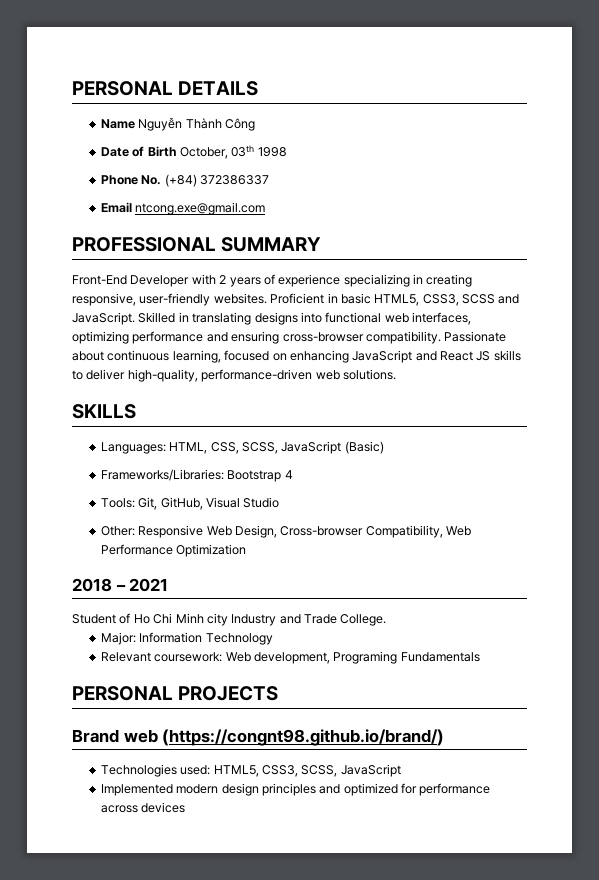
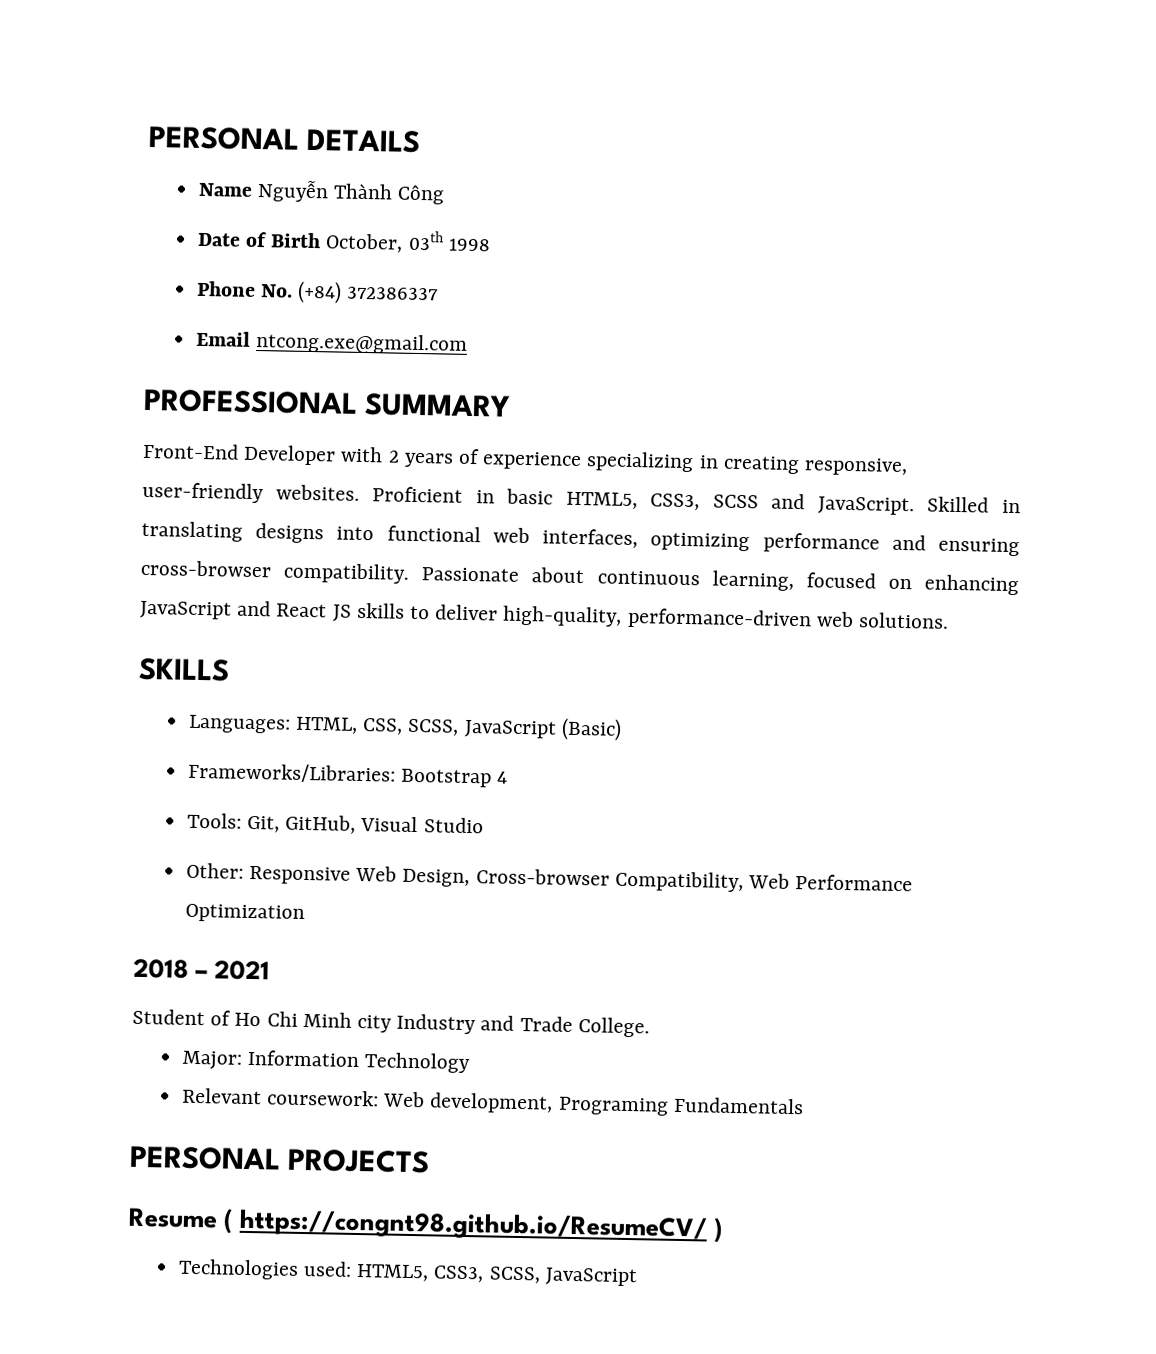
[72,729,445,746] Brand web (https://congnt98.github.io/brand/) -> [128,1207,725,1243] Resume ( https://congnt98.github.io/ResumeCV/ )
[100,783,491,796] [100,802,186,813] // Implemented modern design principles and optimized for performance across devices -> (638, 1277) none

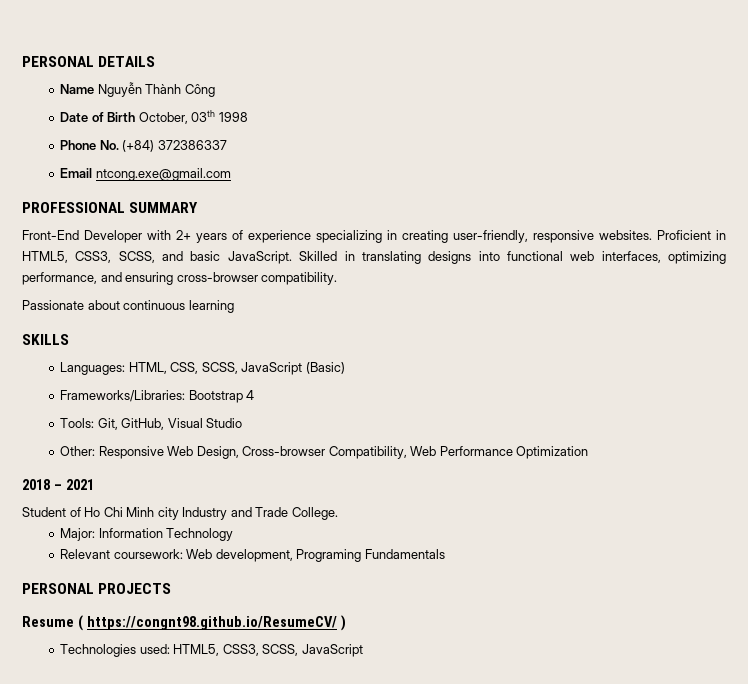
[387,450,400,463] 2 -> [176,230,191,240] 2+
[804,457,909,477] [142,481,264,504] responsive, user-friendly -> [453,230,594,243] user-friendly, responsive
[506,488,806,511] basic HTML5, CSS3, SCSS and -> [22,251,221,263] HTML5, CSS3, SCSS, and basic
[762,532,880,554] performance -> [22,272,97,285] performance,
(411, 573) none -> (338, 278) //
[711,570,1019,596] [140,600,950,631] learning, focused on enhancing JavaScript and React JS skills to deliver high-quality, performance-driven web solutions. -> [188,300,234,313] learning

